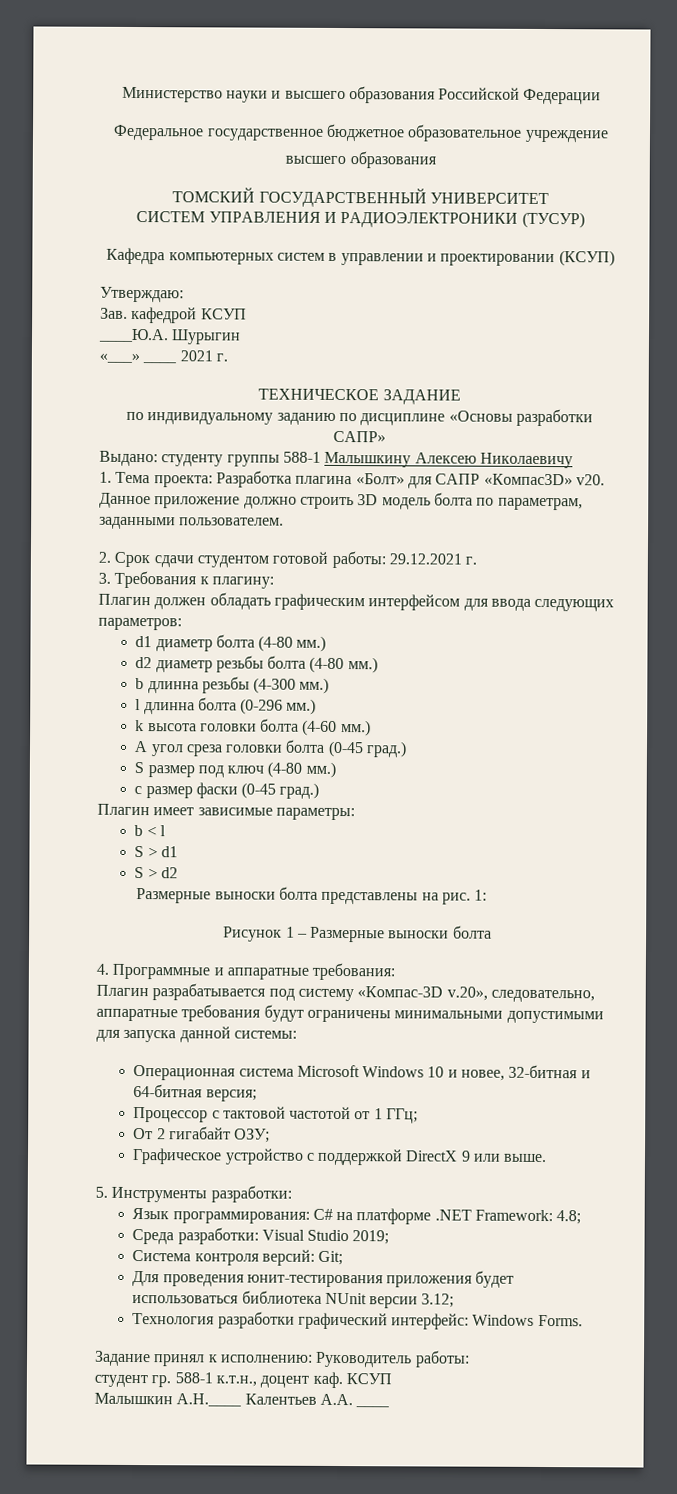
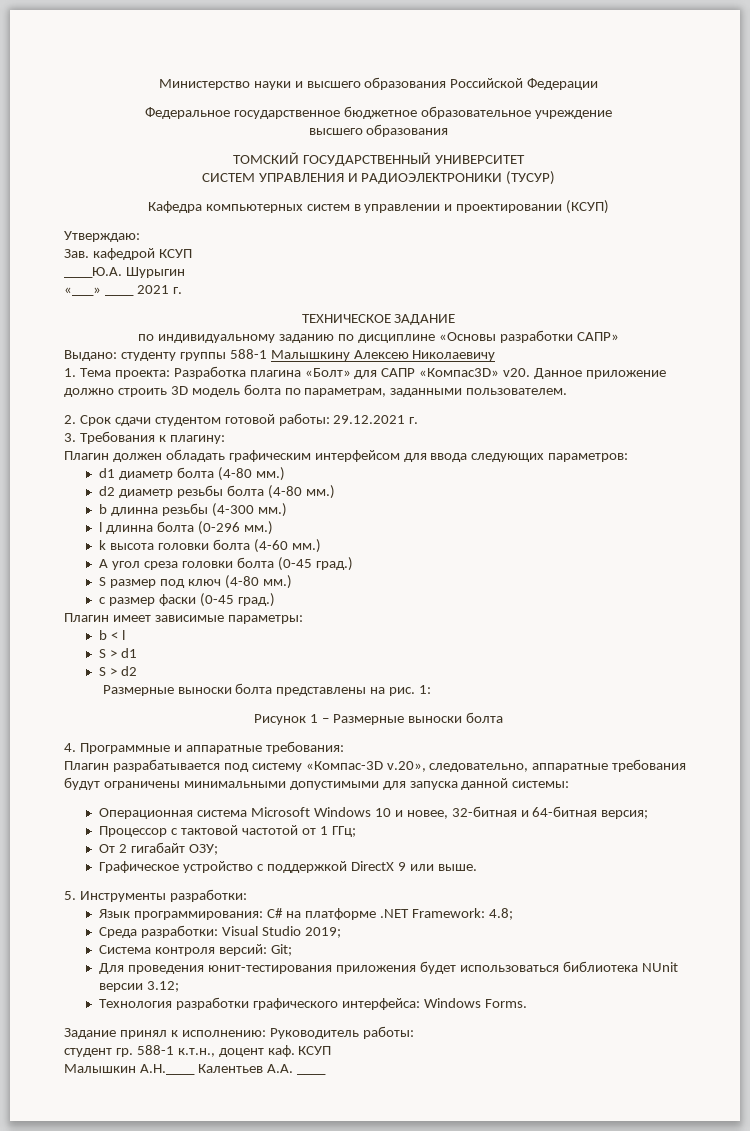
[297,1312,470,1330] графический интерфейс: -> [253,998,420,1010] графического интерфейса:

